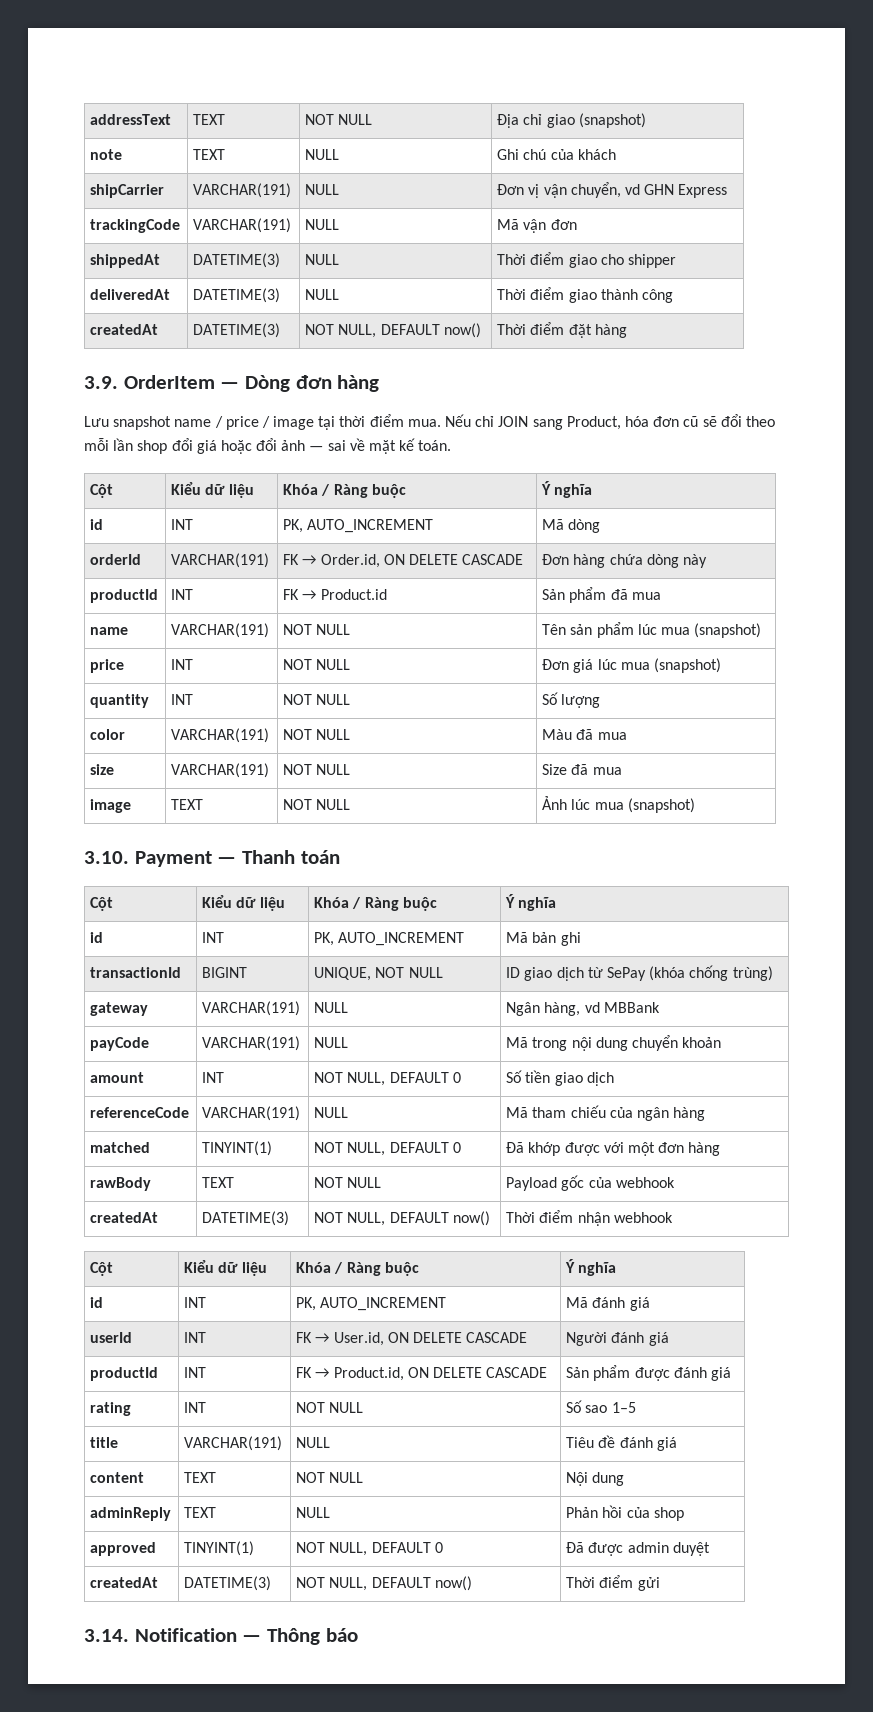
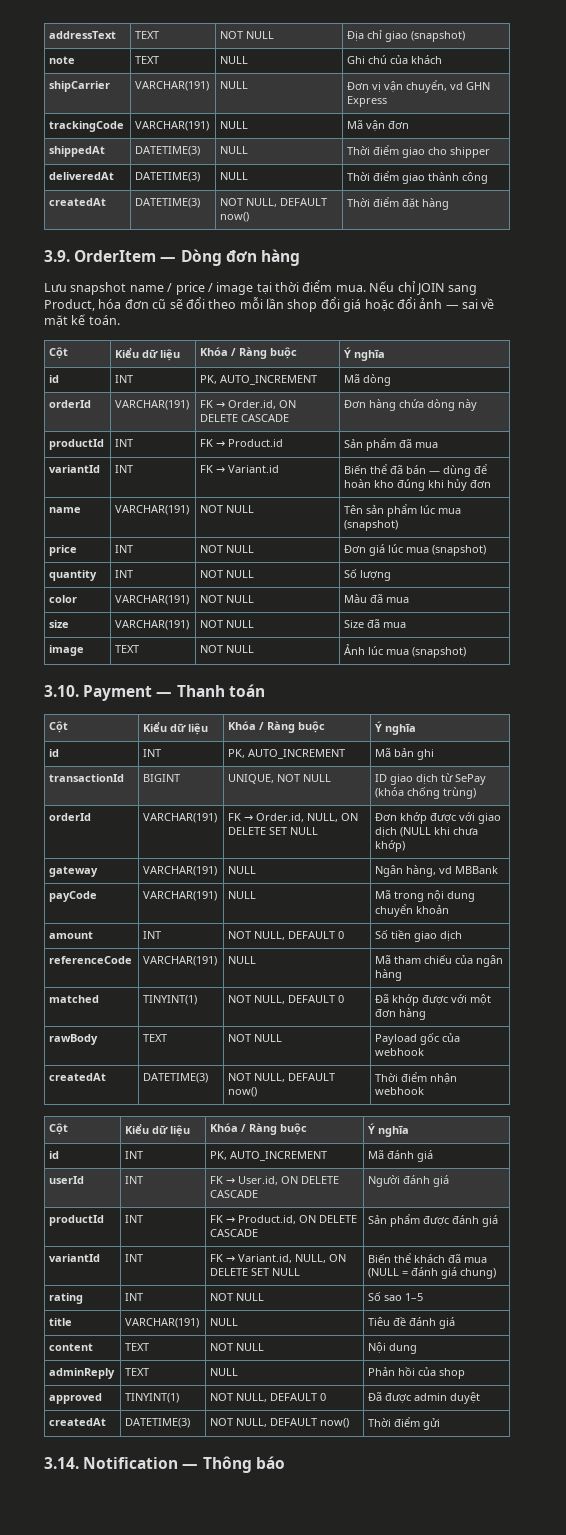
(661, 596) none -> [49,465,101,473] [115,465,134,473] [200,465,280,473] [344,464,488,477] [344,479,492,491] // variantId | INT | FK → Variant.id | Biến thể đã bán — dùng để hoàn kho đúng khi hủy đơn
(773, 973) none -> [49,813,92,821] [143,813,218,823] [228,813,359,822] [228,827,319,835] [375,812,502,824] [375,827,479,837] [375,840,406,852] // orderId | VARCHAR(191) | FK → Order.id, NULL, ON DELETE SET NULL | Đơn khớp được với giao dịch (NULL khi chưa khớp)
(732, 1374) none -> [49,1254,101,1262] [125,1254,144,1262] [210,1254,347,1263] [210,1268,301,1276] [368,1253,488,1263] [368,1267,497,1279] // variantId | INT | FK → Variant.id, NULL, ON DELETE SET NULL | Biến thể khách đã mua (NULL = đánh giá chung)

